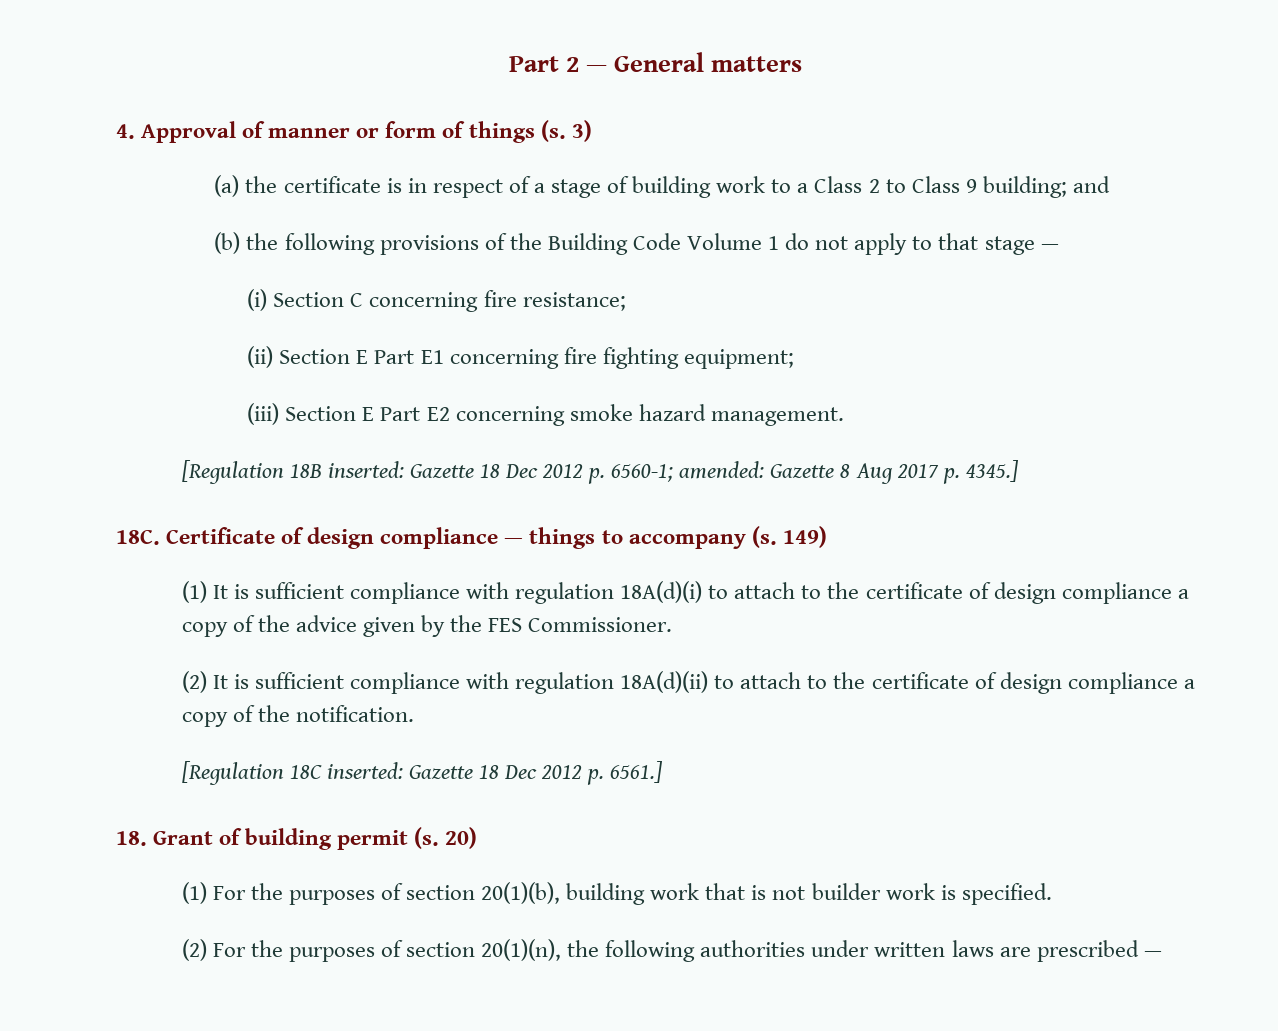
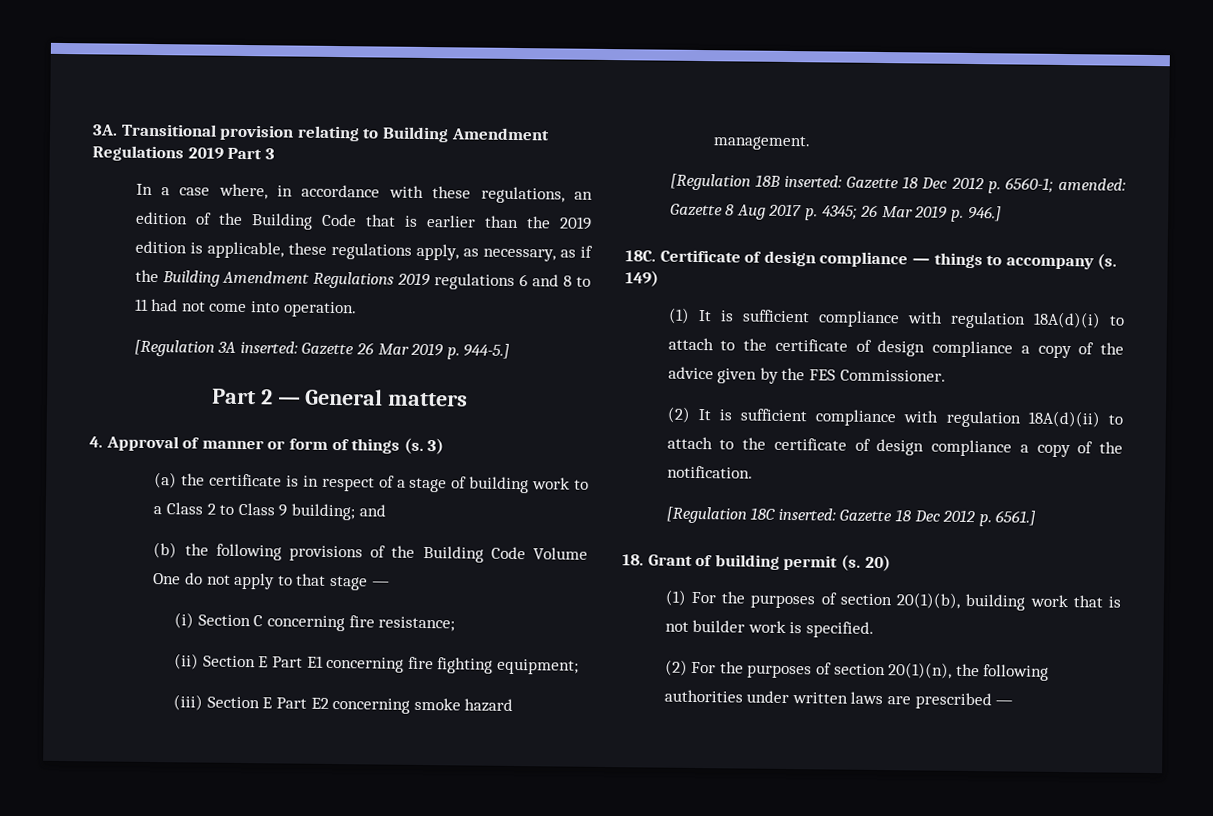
(508, 64) none -> [92,123,550,143] [92,145,275,162] [135,183,593,204] [134,211,592,230] [134,240,593,262] [134,269,592,290] [134,298,357,318] [133,339,511,360] 3A. Transitional provision relating to Building Amendment Regulations 2019 Part 3 // In a case where, in accordance with these regulations, an edition of the Building Code that is earlier than the 2019 edition is applicable, these regulations apply, as necessary, as if the Building Amendment Regulations 2019 regulations 6 and 8 to 11 had not come into operation. // [Regulation 3A inserted: Gazette 26 Mar 2019 p. 944-5.] //
[768,236,780,250] 1 -> [153,573,182,585] One
[965,460,1019,482] 4345.] -> [821,204,1002,222] 4345; 26 Mar 2019 p. 946.]

